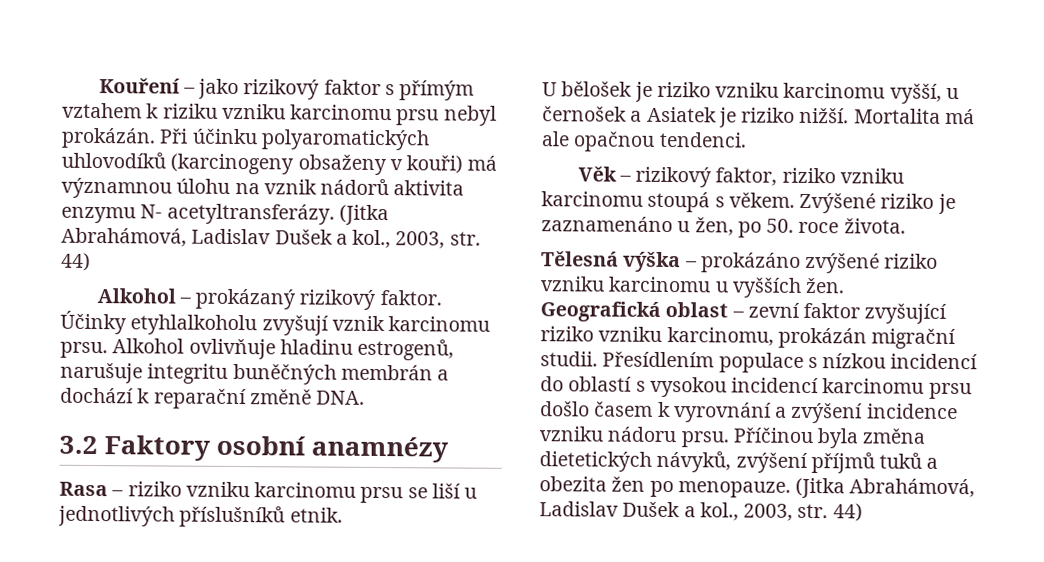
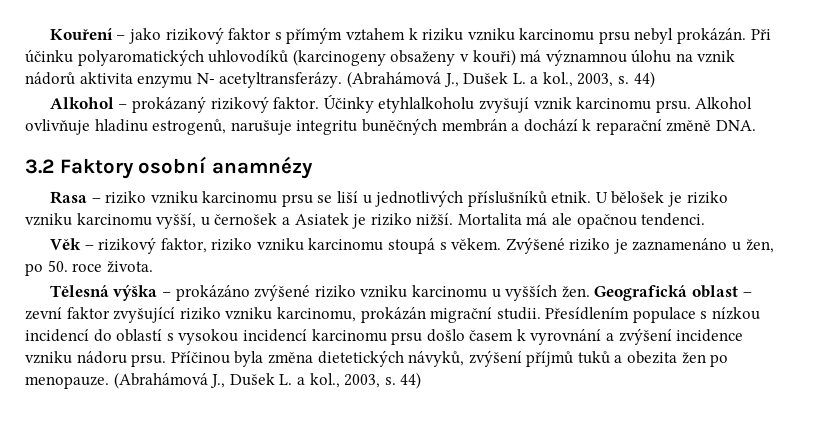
[338,204,389,226] [61,227,481,249] (Jitka Abrahámová, Ladislav Dušek a kol., 2003, str. -> [346,71,630,88] (Abrahámová J., Dušek L. a kol., 2003, s.
(343, 515) // -> (592, 197) none
(846, 285) // -> (590, 292) none
[795,477,976,499] [539,501,829,521] (Jitka Abrahámová, Ladislav Dušek a kol., 2003, str. -> [113,372,396,389] (Abrahámová J., Dušek L. a kol., 2003, s.

